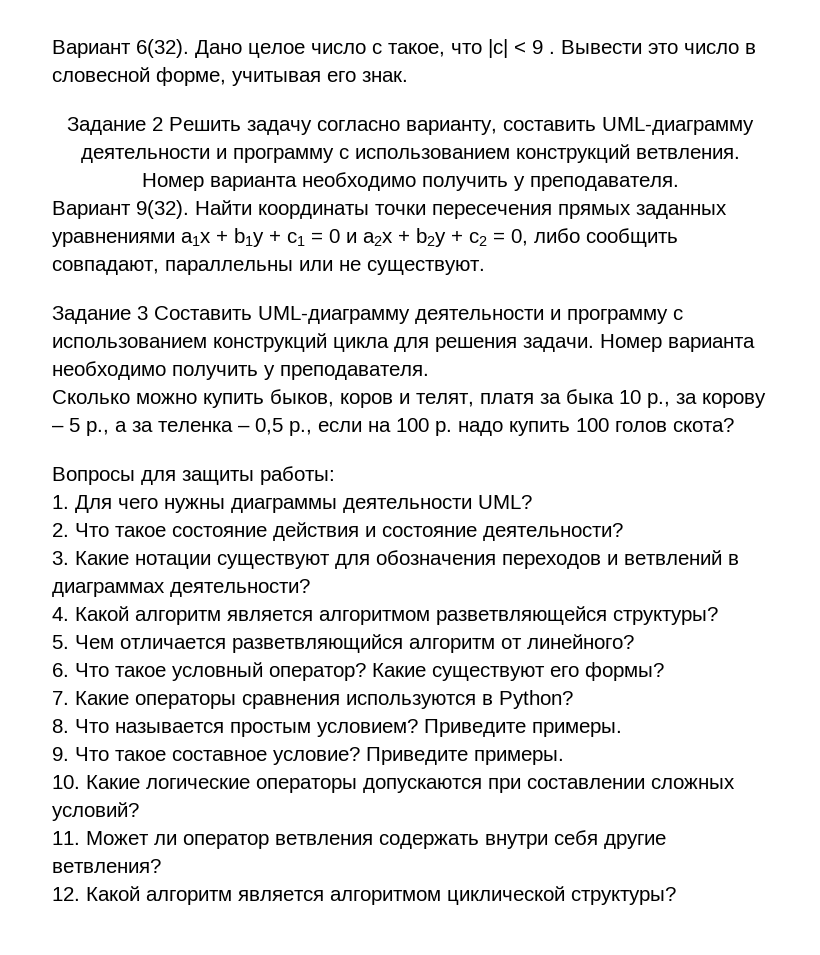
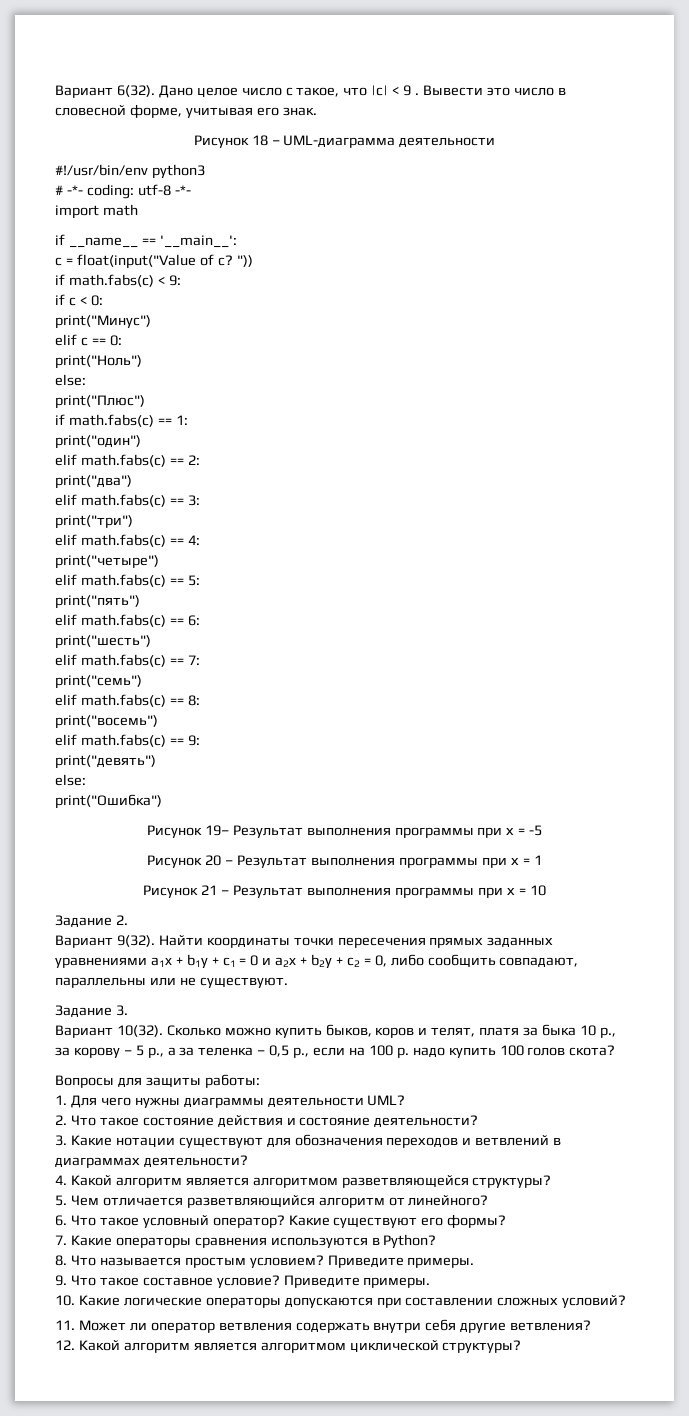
[67,117,754,135] [80,144,740,163] [141,172,679,191] Задание 2 Решить задачу согласно варианту, составить UML-диаграмму деятельности и программу с использованием конструкций ветвления. Номер варианта необходимо получить у преподавателя. -> [193,135,496,148] [55,164,205,179] [55,184,191,199] [55,204,138,219] [55,234,237,248] [55,254,253,269] [55,274,181,287] [55,294,103,306] [55,315,151,329] [55,334,122,346] [55,355,142,369] [55,374,86,386] [55,395,145,409] [55,414,188,427] [55,435,141,449] [55,454,200,467] [55,475,132,489] [55,494,200,507] [55,515,133,529] [55,534,200,547] [55,555,159,569] [55,574,200,587] [55,595,140,609] [55,614,200,627] [55,635,151,649] [55,654,200,667] [55,675,142,689] [55,694,200,707] [55,715,158,729] [55,734,200,747] [55,755,156,769] [55,774,86,786] [55,794,162,809] [146,825,543,838] [147,855,542,868] [143,885,546,898] [55,915,128,927] Рисунок 18 – UML-диаграмма деятельности // #!/usr/bin/env python3 // # -*- coding: utf-8 -*- // import math // if __name__ == '__main__': // c = float(input("Value of с? ")) // if math.fabs(c) < 9: // if c < 0: // print("Минус") // elif c == 0: // print("Ноль") // else: // print("Плюс") // if math.fabs(c) == 1: // print("один") // elif math.fabs(c) == 2: // print("два") // elif math.fabs(c) == 3: // print("три") // elif math.fabs(c) == 4: // print("четыре") // elif math.fabs(c) == 5: // print("пять") // elif math.fabs(c) == 6: // print("шесть") // elif math.fabs(c) == 7: // print("семь") // elif math.fabs(c) == 8: // print("восемь") // elif math.fabs(c) == 9: // print("девять") // else: // print("Ошибка") // Рисунок 19– Результат выполнения программы при х = -5 // Рисунок 20 – Результат выполнения программы при х = 1 // Рисунок 21 – Результат выполнения программы при х = 10 // Задание 2.
[137,306,683,324] [52,333,755,352] [52,361,429,380] 3 Составить UML-диаграмму деятельности и программу с использованием конструкций цикла для решения задачи. Номер варианта необходимо получить у преподавателя. // -> [115,1005,128,1016] [55,1025,163,1038] 3. // Вариант 10(32).

